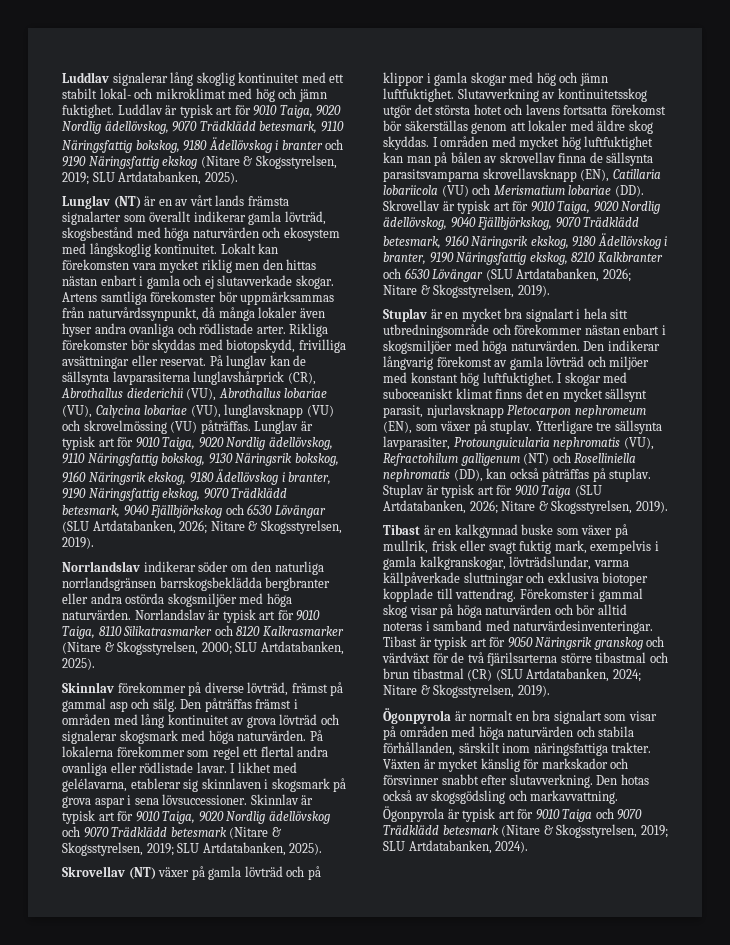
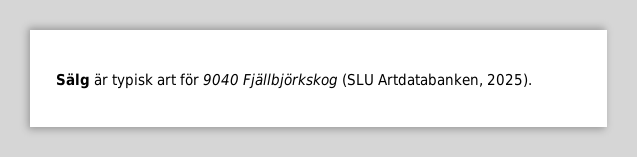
[62,72,345,86] [62,88,327,102] [62,104,342,118] [62,121,344,134] [62,137,344,153] [62,155,337,169] [62,171,238,185] [62,195,289,209] [62,211,326,225] [62,227,340,241] [62,243,279,257] [62,259,317,273] [62,275,334,289] [62,291,335,305] [62,307,325,321] [62,323,329,337] [62,339,346,353] [62,355,307,369] [62,371,316,385] [61,388,328,401] [62,404,334,418] [62,420,313,434] [62,436,333,450] [62,453,339,466] [62,469,332,485] [62,488,288,501] [62,504,326,518] [62,520,342,534] [62,537,94,549] [62,561,324,575] [62,577,331,591] [62,593,292,607] [62,609,321,623] [62,625,344,639] [62,641,344,655] [62,658,95,670] [62,682,344,696] [62,698,298,712] [62,714,339,728] [62,730,323,744] [62,746,329,760] [62,762,298,776] [62,778,347,792] [62,794,314,808] [62,810,330,824] [62,826,281,839] [62,842,323,856] [62,866,321,880] [383,72,608,86] [383,88,647,102] [383,104,666,118] [383,120,653,134] [383,136,654,150] [383,152,654,166] [383,168,661,182] [383,184,644,197] [383,200,661,214] [383,217,640,230] [383,233,668,249] [383,252,663,265] [383,268,631,282] [383,284,550,298] [383,308,629,322] [383,324,666,338] [383,340,660,354] [383,356,650,370] [383,372,628,386] [383,388,648,402] [383,404,646,418] [383,420,662,434] [383,436,654,450] [383,452,637,466] [383,468,652,482] [383,484,602,498] [383,500,668,514] [383,524,628,538] [383,540,659,554] [383,556,629,570] [383,572,649,586] [383,588,643,602] [383,604,627,618] [383,620,654,634] [383,636,665,650] [382,652,668,666] [383,668,641,682] [383,684,550,698] [383,708,657,724] [383,726,635,740] [383,742,652,756] [383,758,629,772] [383,774,649,788] [383,790,619,804] [383,806,643,822] [383,824,668,838] [383,840,529,854] Luddlav signalerar lång skoglig kontinuitet med ett stabilt lokal- och mikroklimat med hög och jämn fuktighet. Luddlav är typisk art för 9010 Taiga, 9020 Nordlig ädellövskog, 9070 Trädklädd betesmark, 9110 Näringsfattig bokskog, 9180 Ädellövskog i branter och 9190 Näringsfattig ekskog (Nitare & Skogsstyrelsen, 2019; SLU Artdatabanken, 2025). // Lunglav (NT) är en av vårt lands främsta signalarter som överallt indikerar gamla lövträd, skogsbestånd med höga naturvärden och ekosystem med långskoglig kontinuitet. Lokalt kan förekomsten vara mycket riklig men den hittas nästan enbart i gamla och ej slutavverkade skogar. Artens samtliga förekomster bör uppmärksammas från naturvårdssynpunkt, då många lokaler även hyser andra ovanliga och rödlistade arter. Rikliga förekomster bör skyddas med biotopskydd, frivilliga avsättningar eller reservat. På lunglav kan de sällsynta lavparasiterna lunglavshårprick (CR), Abrothallus diederichii (VU), Abrothallus lobariae (VU), Calycina lobariae (VU), lunglavsknapp (VU) och skrovelmössing (VU) påträffas. Lunglav är typisk art för 9010 Taiga, 9020 Nordlig ädellövskog, 9110 Näringsfattig bokskog, 9130 Näringsrik bokskog, 9160 Näringsrik ekskog, 9180 Ädellövskog i branter, 9190 Näringsfattig ekskog, 9070 Trädklädd betesmark, 9040 Fjällbjörkskog och 6530 Lövängar (SLU Artdatabanken, 2026; Nitare & Skogsstyrelsen, 2019). // Norrlandslav indikerar söder om den naturliga norrlandsgränsen barrskogsbeklädda bergbranter eller andra ostörda skogsmiljöer med höga naturvärden. Norrlandslav är typisk art för 9010 Taiga, 8110 Silikatrasmarker och 8120 Kalkrasmarker (Nitare & Skogsstyrelsen, 2000; SLU Artdatabanken, 2025). // Skinnlav förekommer på diverse lövträd, främst på gammal asp och sälg. Den påträffas främst i områden med lång kontinuitet av grova lövträd och signalerar skogsmark med höga naturvärden. På lokalerna förekommer som regel ett flertal andra ovanliga eller rödlistade lavar. I likhet med gelélavarna, etablerar sig skinnlaven i skogsmark på grova aspar i sena lövsuccessioner. Skinnlav är typisk art för 9010 Taiga, 9020 Nordlig ädellövskog och 9070 Trädklädd betesmark (Nitare & Skogsstyrelsen, 2019; SLU Artdatabanken, 2025). // Skrovellav (NT) växer på gamla lövträd och på klippor i gamla skogar med hög och jämn luftfuktighet. Slutavverkning av kontinuitetsskog utgör det största hotet och lavens fortsatta förekomst bör säkerställas genom att lokaler med äldre skog skyddas. I områden med mycket hög luftfuktighet kan man på bålen av skrovellav finna de sällsynta parasitsvamparna skrovellavsknapp (EN), Catillaria lobariicola (VU) och Merismatium lobariae (DD). Skrovellav är typisk art för 9010 Taiga, 9020 Nordlig ädellövskog, 9040 Fjällbjörkskog, 9070 Trädklädd betesmark, 9160 Näringsrik ekskog, 9180 Ädellövskog i branter, 9190 Näringsfattig ekskog, 8210 Kalkbranter och 6530 Lövängar (SLU Artdatabanken, 2026; Nitare & Skogsstyrelsen, 2019). // Stuplav är en mycket bra signalart i hela sitt utbredningsområde och förekommer nästan enbart i skogsmiljöer med höga naturvärden. Den indikerar långvarig förekomst av gamla lövträd och miljöer med konstant hög luftfuktighet. I skogar med suboceaniskt klimat finns det en mycket sällsynt parasit, njurlavsknapp Pletocarpon nephromeum (EN), som växer på stuplav. Ytterligare tre sällsynta lavparasiter, Protounguicularia nephromatis (VU), Refractohilum galligenum (NT) och Roselliniella nephromatis (DD), kan också påträffas på stuplav. Stuplav är typisk art för 9010 Taiga (SLU Artdatabanken, 2026; Nitare & Skogsstyrelsen, 2019). // Tibast är en kalkgynnad buske som växer på mullrik, frisk eller svagt fuktig mark, exempelvis i gamla kalkgranskogar, lövträdslundar, varma källpåverkade sluttningar och exklusiva biotoper kopplade till vattendrag. Förekomster i gammal skog visar på höga naturvärden och bör alltid noteras i samband med naturvärdesinventeringar. Tibast är typisk art för 9050 Näringsrik granskog och värdväxt för de två fjärilsarterna större tibastmal och brun tibastmal (CR) (SLU Artdatabanken, 2024; Nitare & Skogsstyrelsen, 2019). // Ögonpyrola är normalt en bra signalart som visar på områden med höga naturvärden och stabila förhållanden, särskilt inom näringsfattiga trakter. Växten är mycket känslig för markskador och försvinner snabbt efter slutavverkning. Den hotas också av skogsgödsling och markavvattning. Ögonpyrola är typisk art för 9010 Taiga och 9070 Trädklädd betesmark (Nitare & Skogsstyrelsen, 2019; SLU Artdatabanken, 2024). -> [56,73,532,89] Sälg är typisk art för 9040 Fjällbjörkskog (SLU Artdatabanken, 2025).

